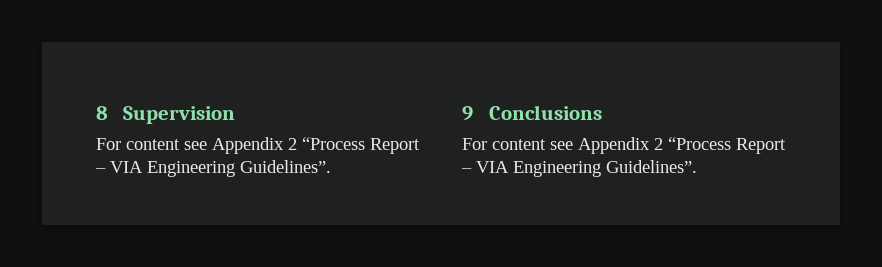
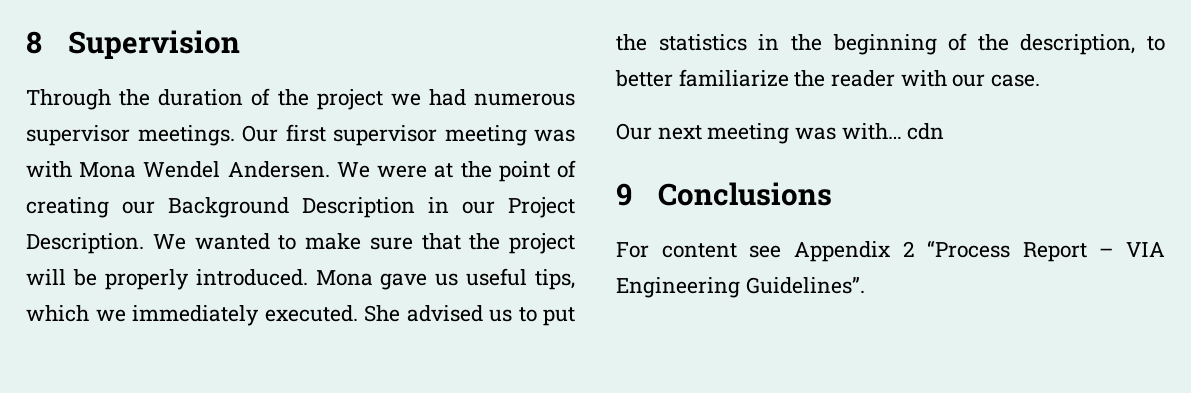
[96,137,420,154] [95,160,331,177] For content see Appendix 2 “Process Report – VIA Engineering Guidelines”. -> [26,88,575,110] [26,124,575,146] [26,160,576,182] [26,197,575,218] [26,233,575,254] [26,268,575,290] [26,305,575,326] [616,33,1165,55] [615,69,1041,87] [616,123,945,144] Through the duration of the project we had numerous supervisor meetings. Our first supervisor meeting was with Mona Wendel Andersen. We were at the point of creating our Background Description in our Project Description. We wanted to make sure that the project will be properly introduced. Mona gave us useful tips, which we immediately executed. She advised us to put the statistics in the beginning of the description, to better familiarize the reader with our case. // Our next meeting was with… cdn

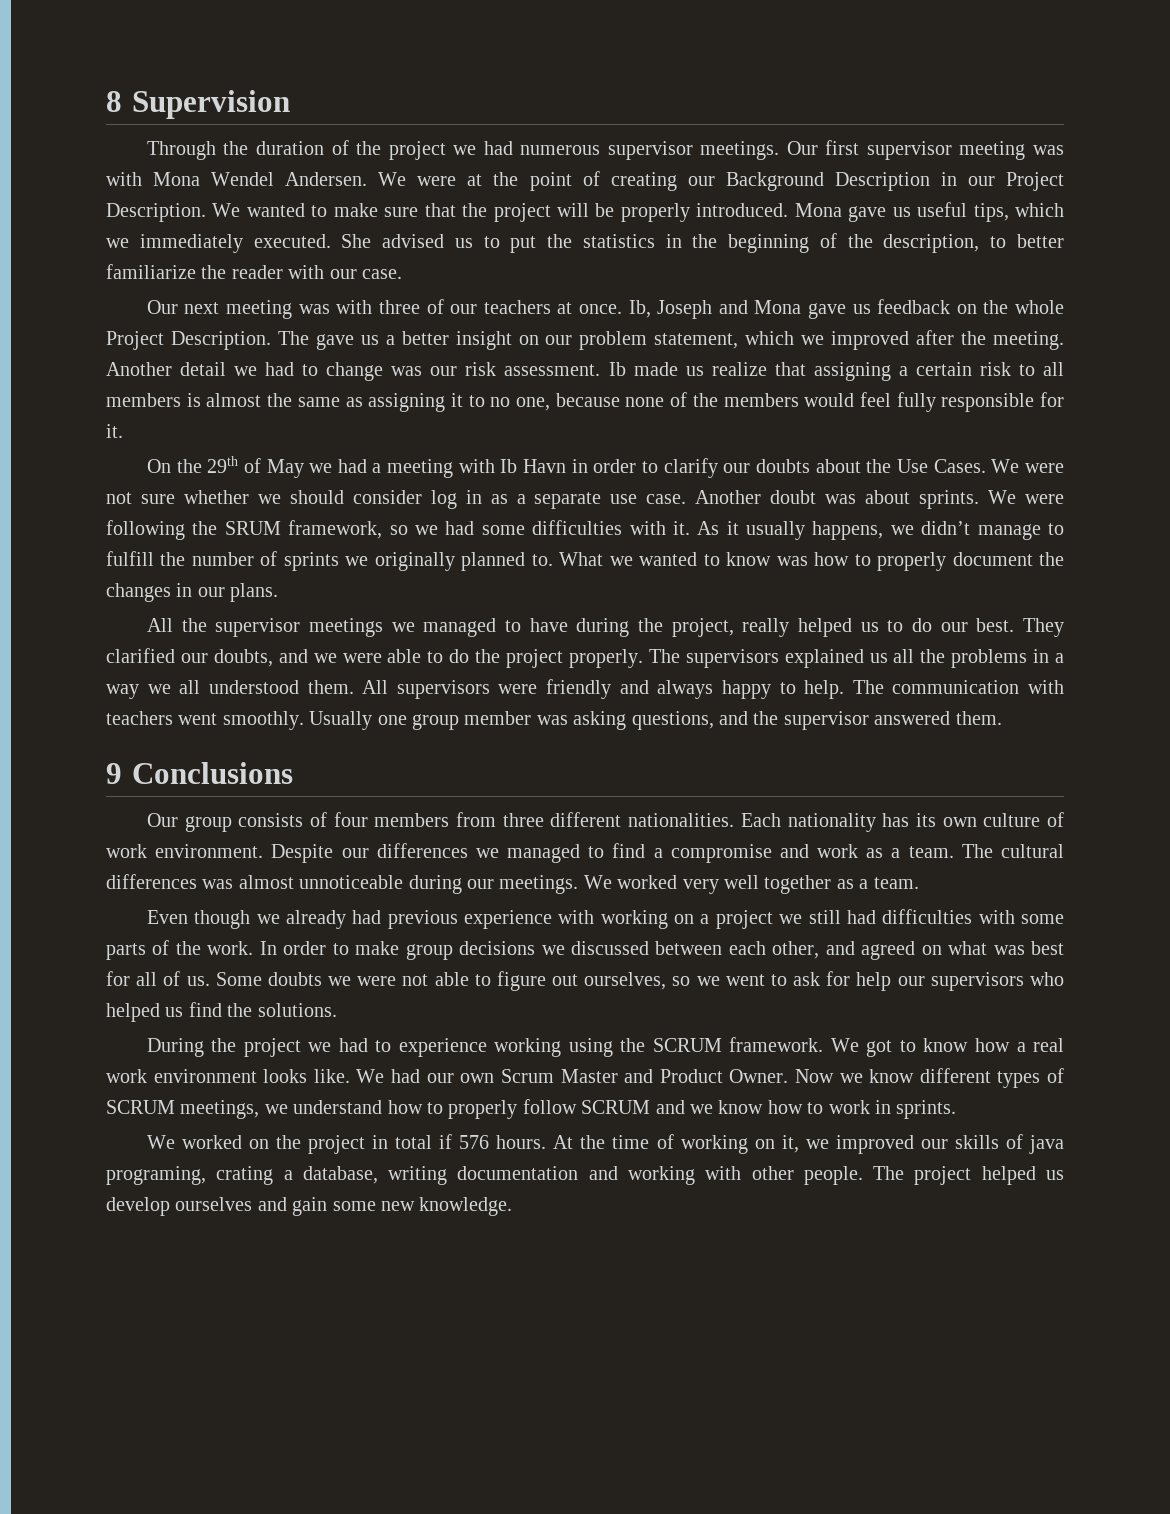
[841,123,945,140] [616,182,832,206] [616,240,1165,262] [616,277,865,298] with… cdn // 9 Conclusions // For content see Appendix 2 “Process Report – VIA Engineering Guidelines”. -> [336,299,1064,319] [106,330,1065,350] [106,362,1064,381] [106,392,1065,412] [106,424,123,438] [146,456,1065,478] [106,490,1064,509] [106,520,1065,540] [106,551,1065,571] [106,583,279,602] [146,618,1065,637] [106,648,1064,668] [106,679,1064,699] [106,711,1002,730] [106,762,294,784] [146,812,1065,832] [106,843,1064,863] [106,874,919,894] [146,909,1064,929] [106,940,1065,960] [106,971,1064,991] [106,1002,337,1022] [146,1037,1064,1057] [106,1068,1064,1088] [106,1099,957,1119] [146,1134,1064,1154] [106,1166,1065,1185] [106,1197,513,1216] with three of our teachers at once. Ib, Joseph and Mona gave us feedback on the whole Project Description. The gave us a better insight on our problem statement, which we improved after the meeting. Another detail we had to change was our risk assessment. Ib made us realize that assigning a certain risk to all members is almost the same as assigning it to no one, because none of the members would feel fully responsible for it. // On the 29th of May we had a meeting with Ib Havn in order to clarify our doubts about the Use Cases. We were not sure whether we should consider log in as a separate use case. Another doubt was about sprints. We were following the SRUM framework, so we had some difficulties with it. As it usually happens, we didn’t manage to fulfill the number of sprints we originally planned to. What we wanted to know was how to properly document the changes in our plans. // All the supervisor meetings we managed to have during the project, really helped us to do our best. They clarified our doubts, and we were able to do the project properly. The supervisors explained us all the problems in a way we all understood them. All supervisors were friendly and always happy to help. The communication with teachers went smoothly. Usually one group member was asking questions, and the supervisor answered them. // 9 Conclusions // Our group consists of four members from three different nationalities. Each nationality has its own culture of work environment. Despite our differences we managed to find a compromise and work as a team. The cultural differences was almost unnoticeable during our meetings. We worked very well together as a team. // Even though we already had previous experience with working on a project we still had difficulties with some parts of the work. In order to make group decisions we discussed between each other, and agreed on what was best for all of us. Some doubts we were not able to figure out ourselves, so we went to ask for help our supervisors who helped us find the solutions. // During the project we had to experience working using the SCRUM framework. We got to know how a real work environment looks like. We had our own Scrum Master and Product Owner. Now we know different types of SCRUM meetings, we understand how to properly follow SCRUM and we know how to work in sprints. // We worked on the project in total if 576 hours. At the time of working on it, we improved our skills of java programing, crating a database, writing documentation and working with other people. The project helped us develop ourselves and gain some new knowledge.

